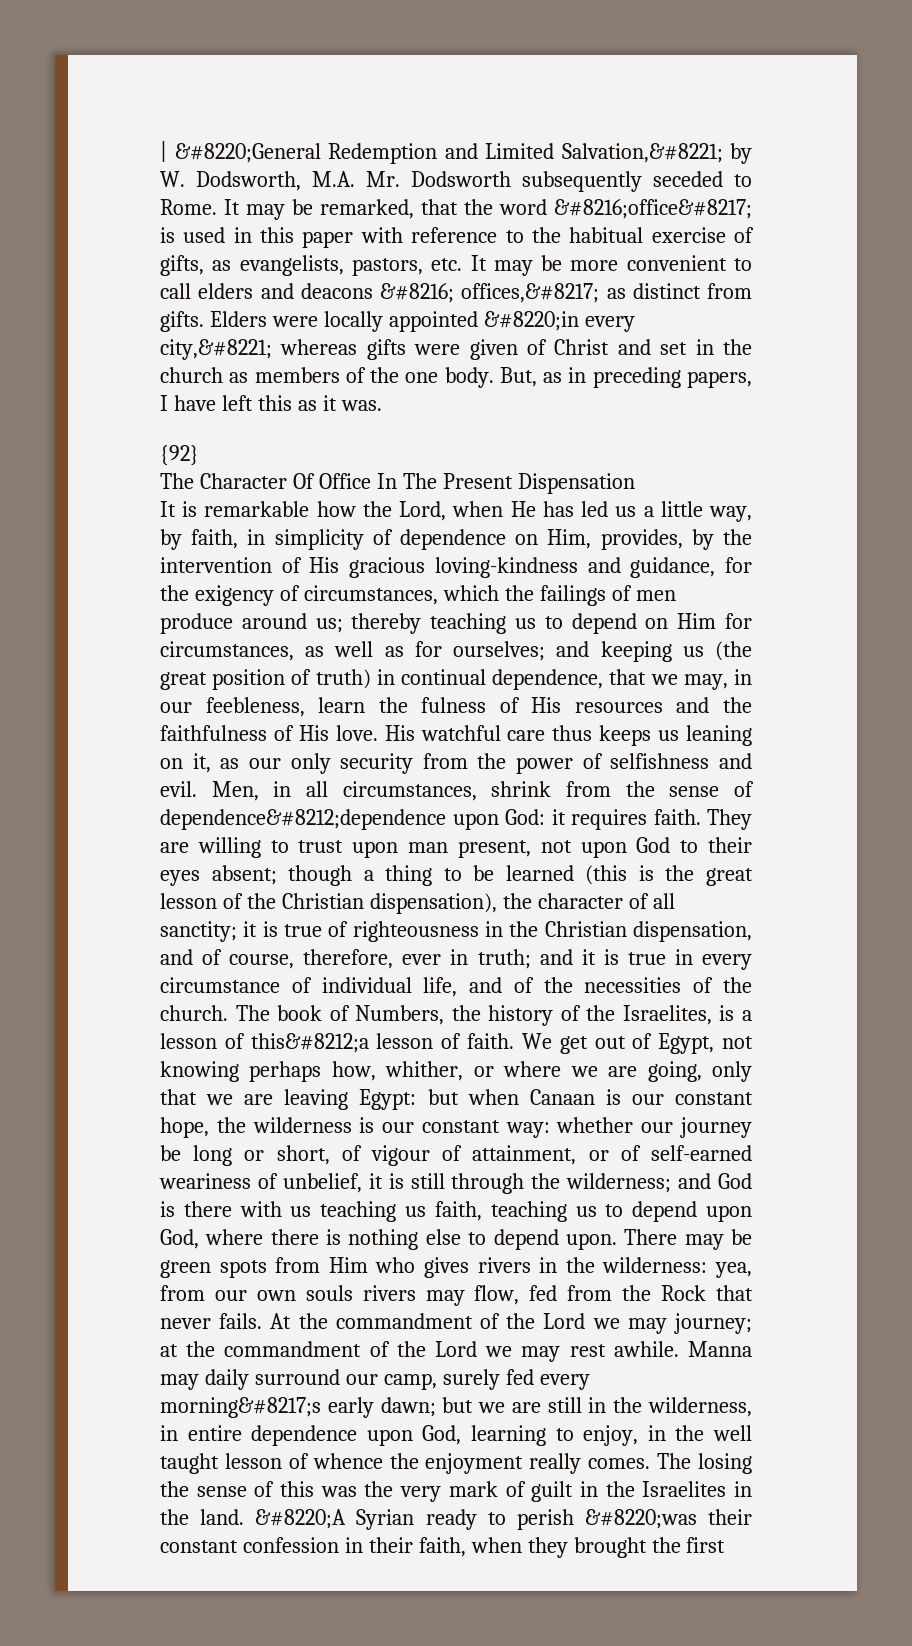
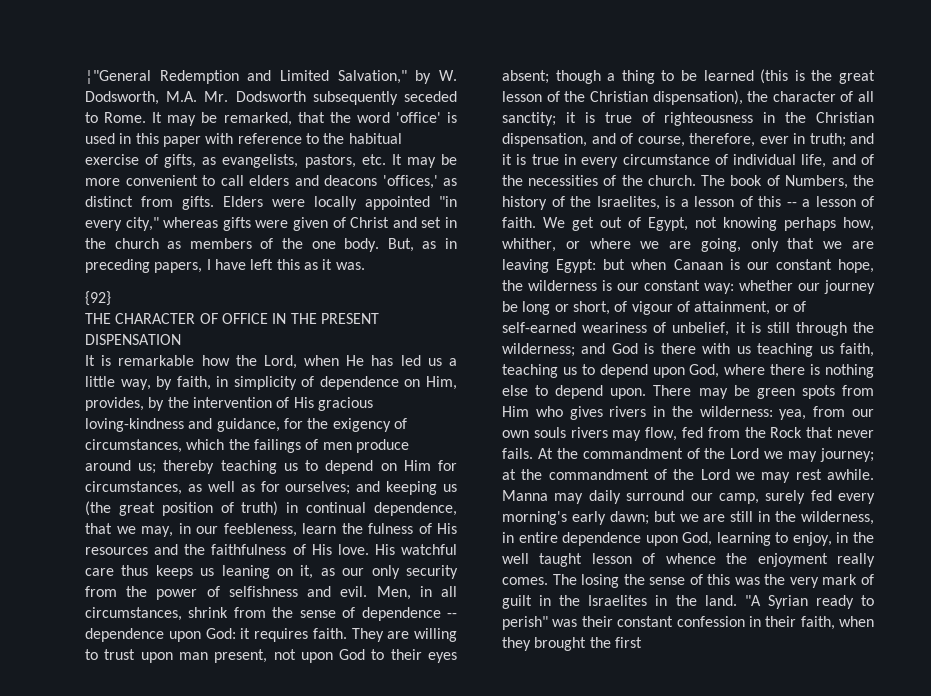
[160,141,321,163] | &#8220;General -> [85,70,151,84] ¦"General
[561,143,723,163] Salvation,&#8221; -> [337,70,407,84] Salvation,"
[554,199,752,219] &#8216;office&#8217; -> [395,112,441,123] 'office'
[380,283,600,303] &#8216; offices,&#8217; -> [382,175,438,189] 'offices,'
[483,311,635,332] [160,339,272,360] &#8220;in every city,&#8221; -> [439,196,457,207] [85,217,159,231] "in every city,"
[160,473,635,494] The Character Of Office In The Present Dispensation -> [85,313,379,324] [85,334,181,345] THE CHARACTER OF OFFICE IN THE PRESENT DISPENSATION
[160,809,446,830] dependence&#8212;dependence -> [361,607,457,621] [85,628,164,642] dependence -- dependence
[250,1033,369,1053] this&#8212;a -> [758,196,810,207] this -- a
[160,1397,321,1418] morning&#8217;s -> [502,511,567,525] morning's
[255,1509,347,1529] &#8220;A -> [744,595,761,606] "A
[516,1509,697,1530] perish &#8220;was -> [502,616,578,630] perish" was

